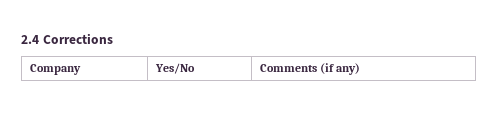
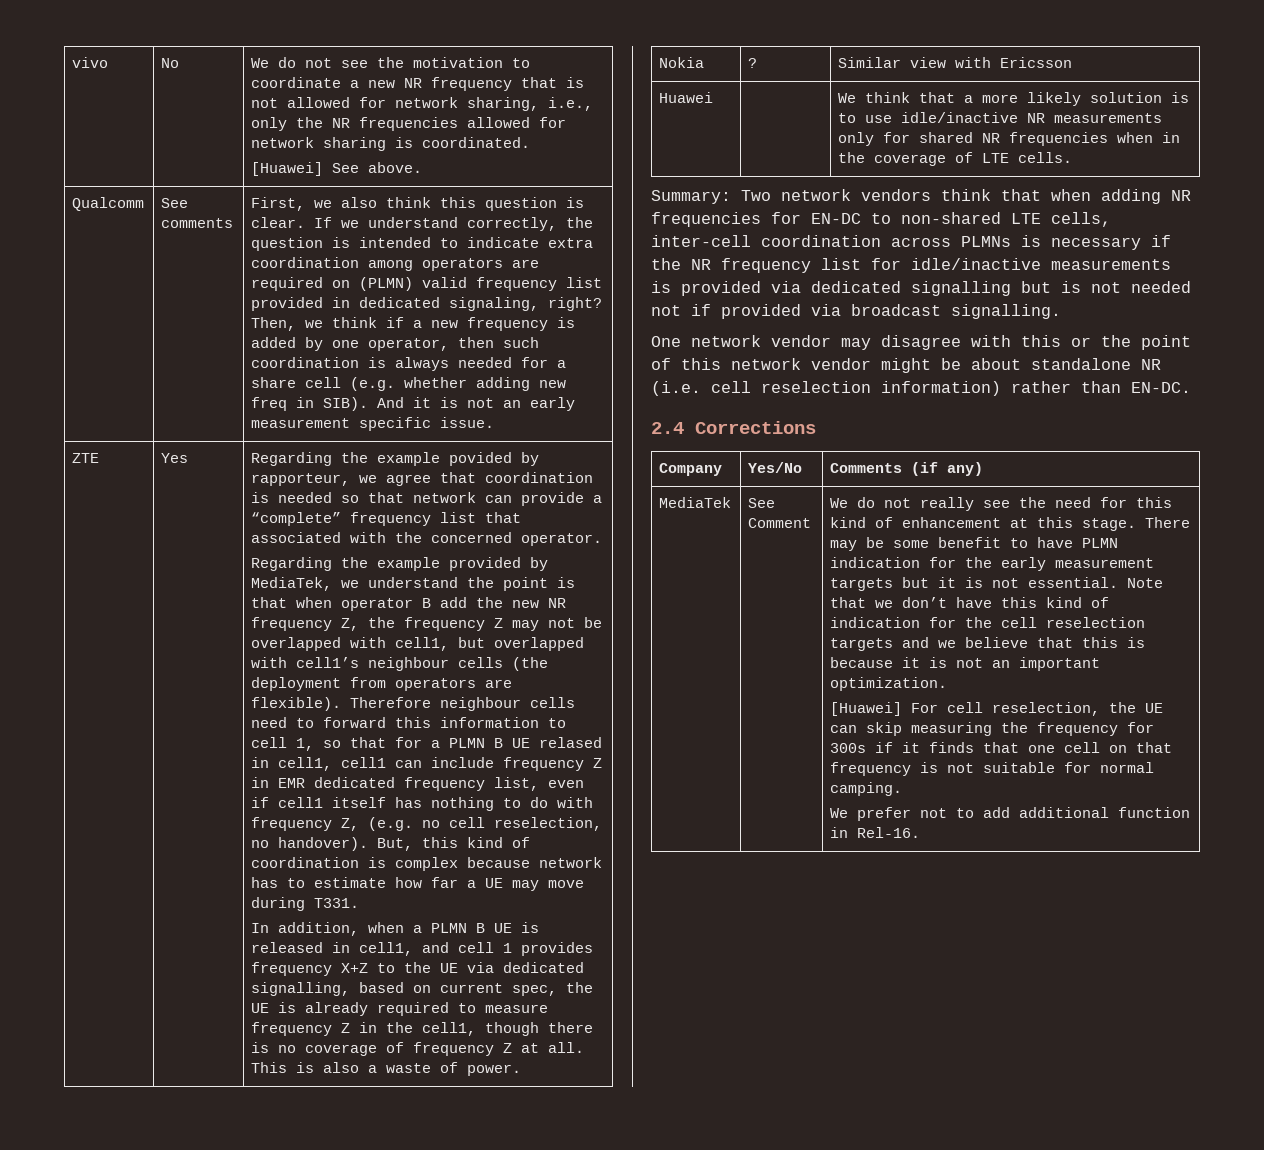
(21, 39) none -> [72,57,109,68] [161,58,180,68] [251,57,531,68] [251,77,585,91] [251,97,594,111] [251,117,567,131] [251,137,531,151] [251,162,423,176] [72,197,145,211] [161,198,189,208] [161,218,234,228] [251,197,585,211] [251,217,594,231] [251,237,594,251] [251,257,540,271] [251,277,603,291] [251,297,603,311] [251,317,576,331] [251,337,540,351] [251,357,567,371] [251,377,567,391] [251,397,576,411] [251,417,495,431] [72,453,100,463] [161,453,189,463] [251,452,540,466] [251,472,594,486] [251,492,603,506] [251,512,522,526] [251,532,603,546] [251,557,549,571] [251,577,576,591] [251,597,567,611] [251,617,603,631] [251,637,585,651] [251,657,549,671] [251,677,513,691] [251,697,576,711] [251,717,567,728] [251,737,603,751] [251,757,603,771] [251,777,585,791] [251,797,594,811] [251,817,603,831] [251,837,531,851] [251,857,603,871] [251,877,585,891] [251,897,360,911] [251,922,540,936] [251,942,594,956] [251,962,585,976] [251,982,594,996] [251,1002,549,1016] [251,1022,594,1036] [251,1042,585,1056] [251,1062,522,1076] [659,57,705,68] [748,58,758,68] [838,57,1073,68] [659,92,714,103] [838,92,1190,106] [838,112,1163,123] [838,132,1181,146] [838,152,1073,166] [651,189,1191,204] [651,212,1111,227] [651,235,1171,250] [651,258,1171,273] [651,281,1191,296] [651,304,1061,319] [651,335,1191,350] [651,358,1161,373] [651,381,1191,396] vivo | No | We do not see the motivation to coordinate a new NR frequency that is not allowed for network sharing, i.e., only the NR frequencies allowed for network sharing is coordinated. // [Huawei] See above. // Qualcomm | See comments | First, we also think this question is clear. If we understand correctly, the question is intended to indicate extra coordination among operators are required on (PLMN) valid frequency list provided in dedicated signaling, right? Then, we think if a new frequency is added by one operator, then such coordination is always needed for a share cell (e.g. whether adding new freq in SIB). And it is not an early measurement specific issue. // ZTE | Yes | Regarding the example povided by rapporteur, we agree that coordination is needed so that network can provide a “complete” frequency list that associated with the concerned operator. // Regarding the example provided by MediaTek, we understand the point is that when operator B add the new NR frequency Z, the frequency Z may not be overlapped with cell1, but overlapped with cell1’s neighbour cells (the deployment from operators are flexible). Therefore neighbour cells need to forward this information to cell 1, so that for a PLMN B UE relased in cell1, cell1 can include frequency Z in EMR dedicated frequency list, even if cell1 itself has nothing to do with frequency Z, (e.g. no cell reselection, no handover). But, this kind of coordination is complex because network has to estimate how far a UE may move during T331. // In addition, when a PLMN B UE is released in cell1, and cell 1 provides frequency X+Z to the UE via dedicated signalling, based on current spec, the UE is already required to measure frequency Z in the cell1, though there is no coverage of frequency Z at all. This is also a waste of power. // Nokia | ? | Similar view with Ericsson // Huawei | | We think that a more likely solution is to use idle/inactive NR measurements only for shared NR frequencies when in the coverage of LTE cells. // Summary: Two network vendors think that when adding NR frequencies for EN-DC to non-shared LTE cells, inter-cell coordination across PLMNs is necessary if the NR frequency list for idle/inactive measurements is provided via dedicated signalling but is not needed not if provided via broadcast signalling. // One network vendor may disagree with this or the point of this network vendor might be about standalone NR (i.e. cell reselection information) rather than EN-DC. //
(361, 69) none -> [659,497,732,508] [748,498,776,508] [748,518,812,528] [830,497,1173,511] [830,517,1191,531] [830,537,1119,551] [830,557,1155,571] [830,577,1164,591] [830,597,1110,608] [830,617,1146,628] [830,637,1146,651] [830,657,1101,671] [830,677,948,691] [830,702,1164,716] [830,722,1155,736] [830,742,1173,753] [830,762,1155,776] [830,782,903,796] [830,807,1191,821] [830,827,921,838] // MediaTek | See Comment | We do not really see the need for this kind of enhancement at this stage. There may be some benefit to have PLMN indication for the early measurement targets but it is not essential. Note that we don’t have this kind of indication for the cell reselection targets and we believe that this is because it is not an important optimization. // [Huawei] For cell reselection, the UE can skip measuring the frequency for 300s if it finds that one cell on that frequency is not suitable for normal camping. // We prefer not to add additional function in Rel-16.

